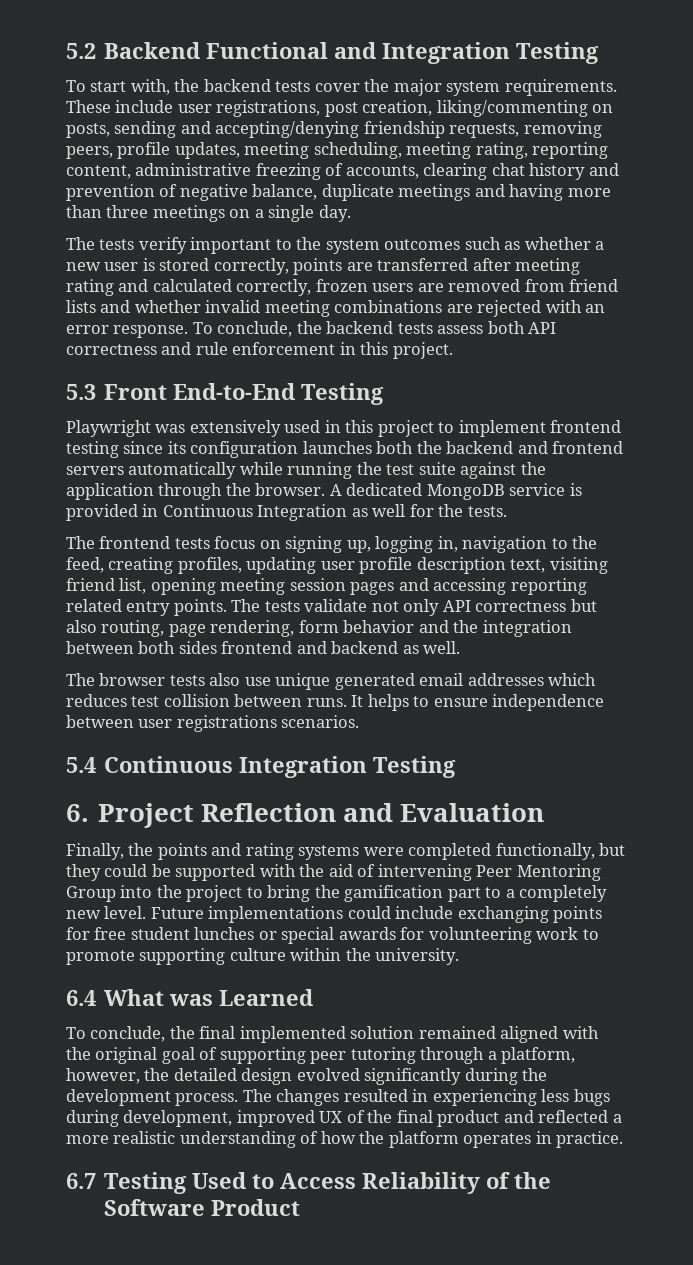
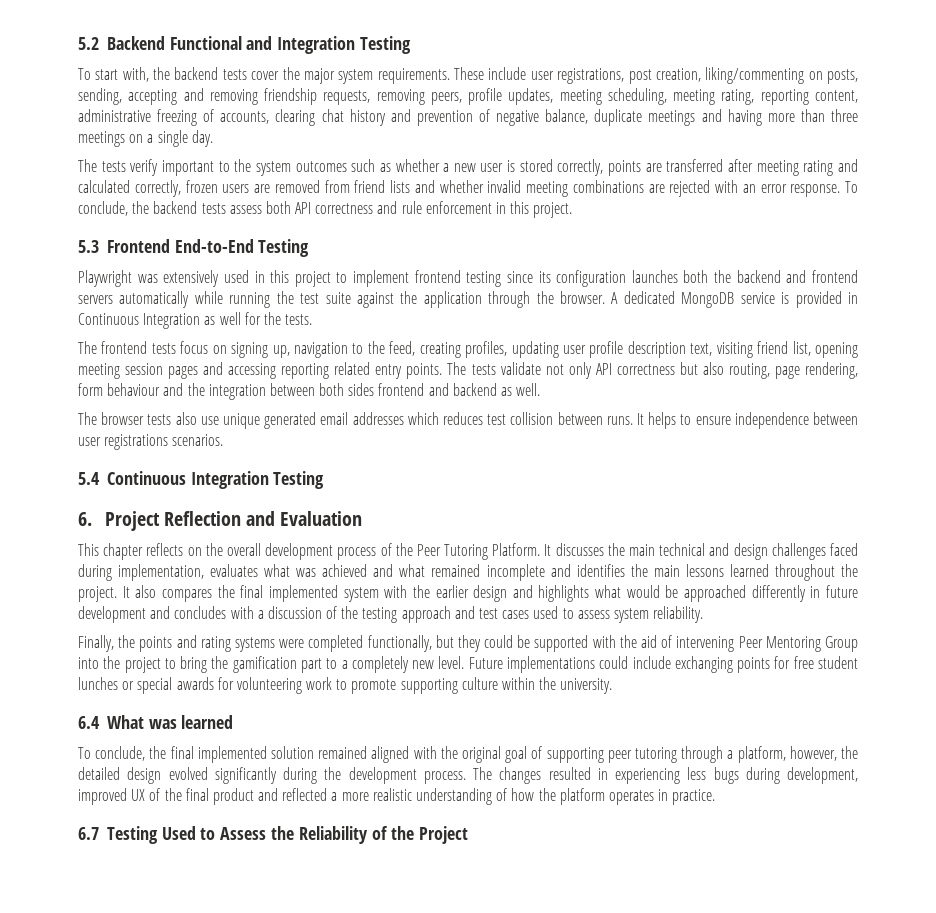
[114,121,360,138] sending and accepting/denying -> [78,88,258,105] sending, accepting and removing
[104,384,168,400] Front -> [106,239,170,253] Frontend
[375,536,458,553] logging in, -> (290, 351) none
[343,620,415,633] behavior -> [107,383,161,396] behaviour
(544, 812) none -> [78,543,858,560] [78,564,858,581] [78,585,858,602] [78,606,704,623] // This chapter reflects on the overall development process of the Peer Tutoring Platform. It discusses the main technical and design challenges faced during implementation, evaluates what was achieved and what remained incomplete and identifies the main lessons learned throughout the project. It also compares the final implemented system with the earlier design and highlights what would be approached differently in future development and concludes with a discussion of the testing approach and test cases used to assess system reliability.
[219,989,314,1006] Learned -> [181,715,234,729] learned
[280,1173,357,1189] Access -> [220,826,295,840] Assess the
[104,1199,301,1216] Software Product -> [418,826,468,844] Project

